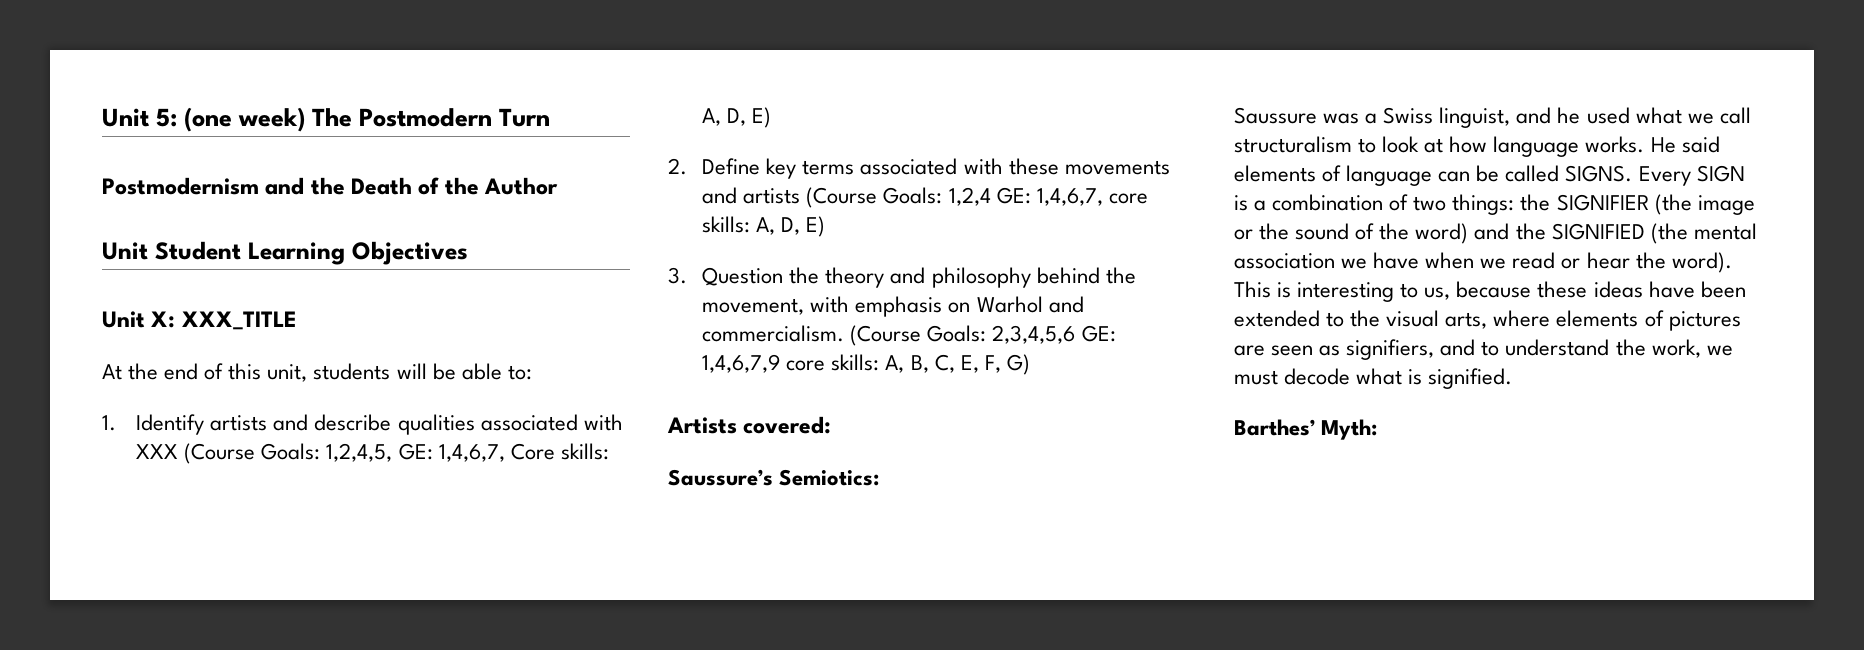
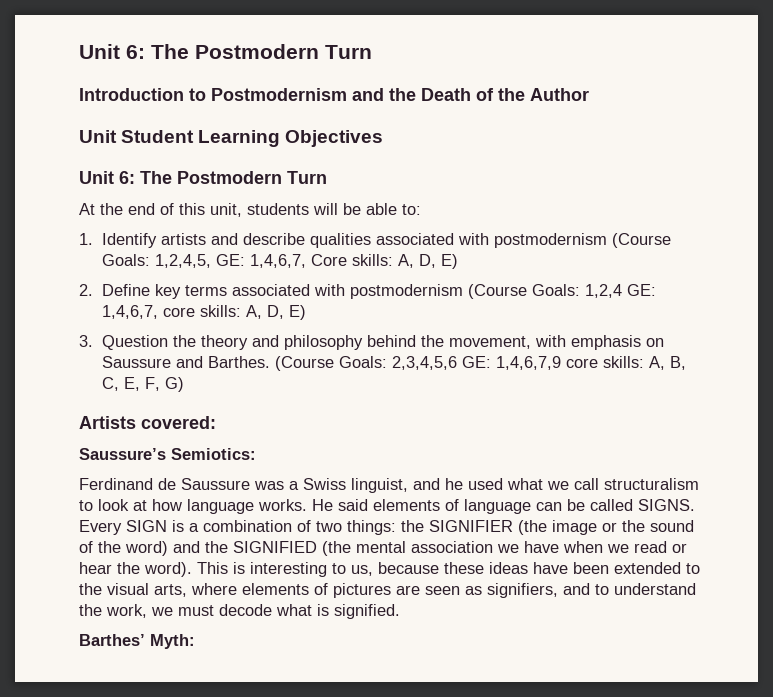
[102,107,551,132] Unit 5: (one week) The Postmodern Turn // -> [79,44,372,59] [79,88,206,101] Unit 6: The Postmodern Turn // Introduction to
[151,311,297,330] X: XXX_TITLE -> [119,171,327,184] 6: The Postmodern Turn
[136,444,179,459] XXX -> [493,233,607,248] postmodernism
[1008,158,1170,175] [702,187,801,204] these movements and artists -> [349,284,463,299] postmodernism
[976,296,1084,313] [702,325,845,342] Warhol and commercialism. -> [101,356,270,368] Saussure and Barthes.
(880, 477) none -> [79,478,176,490] Ferdinand de

